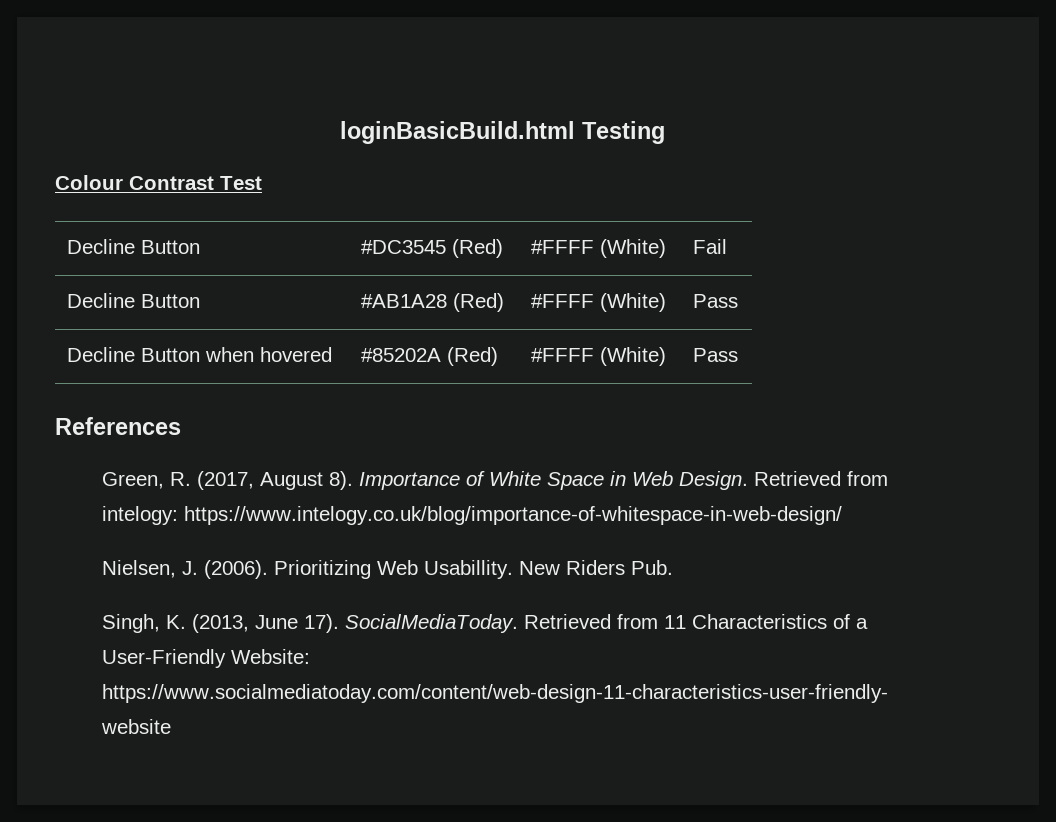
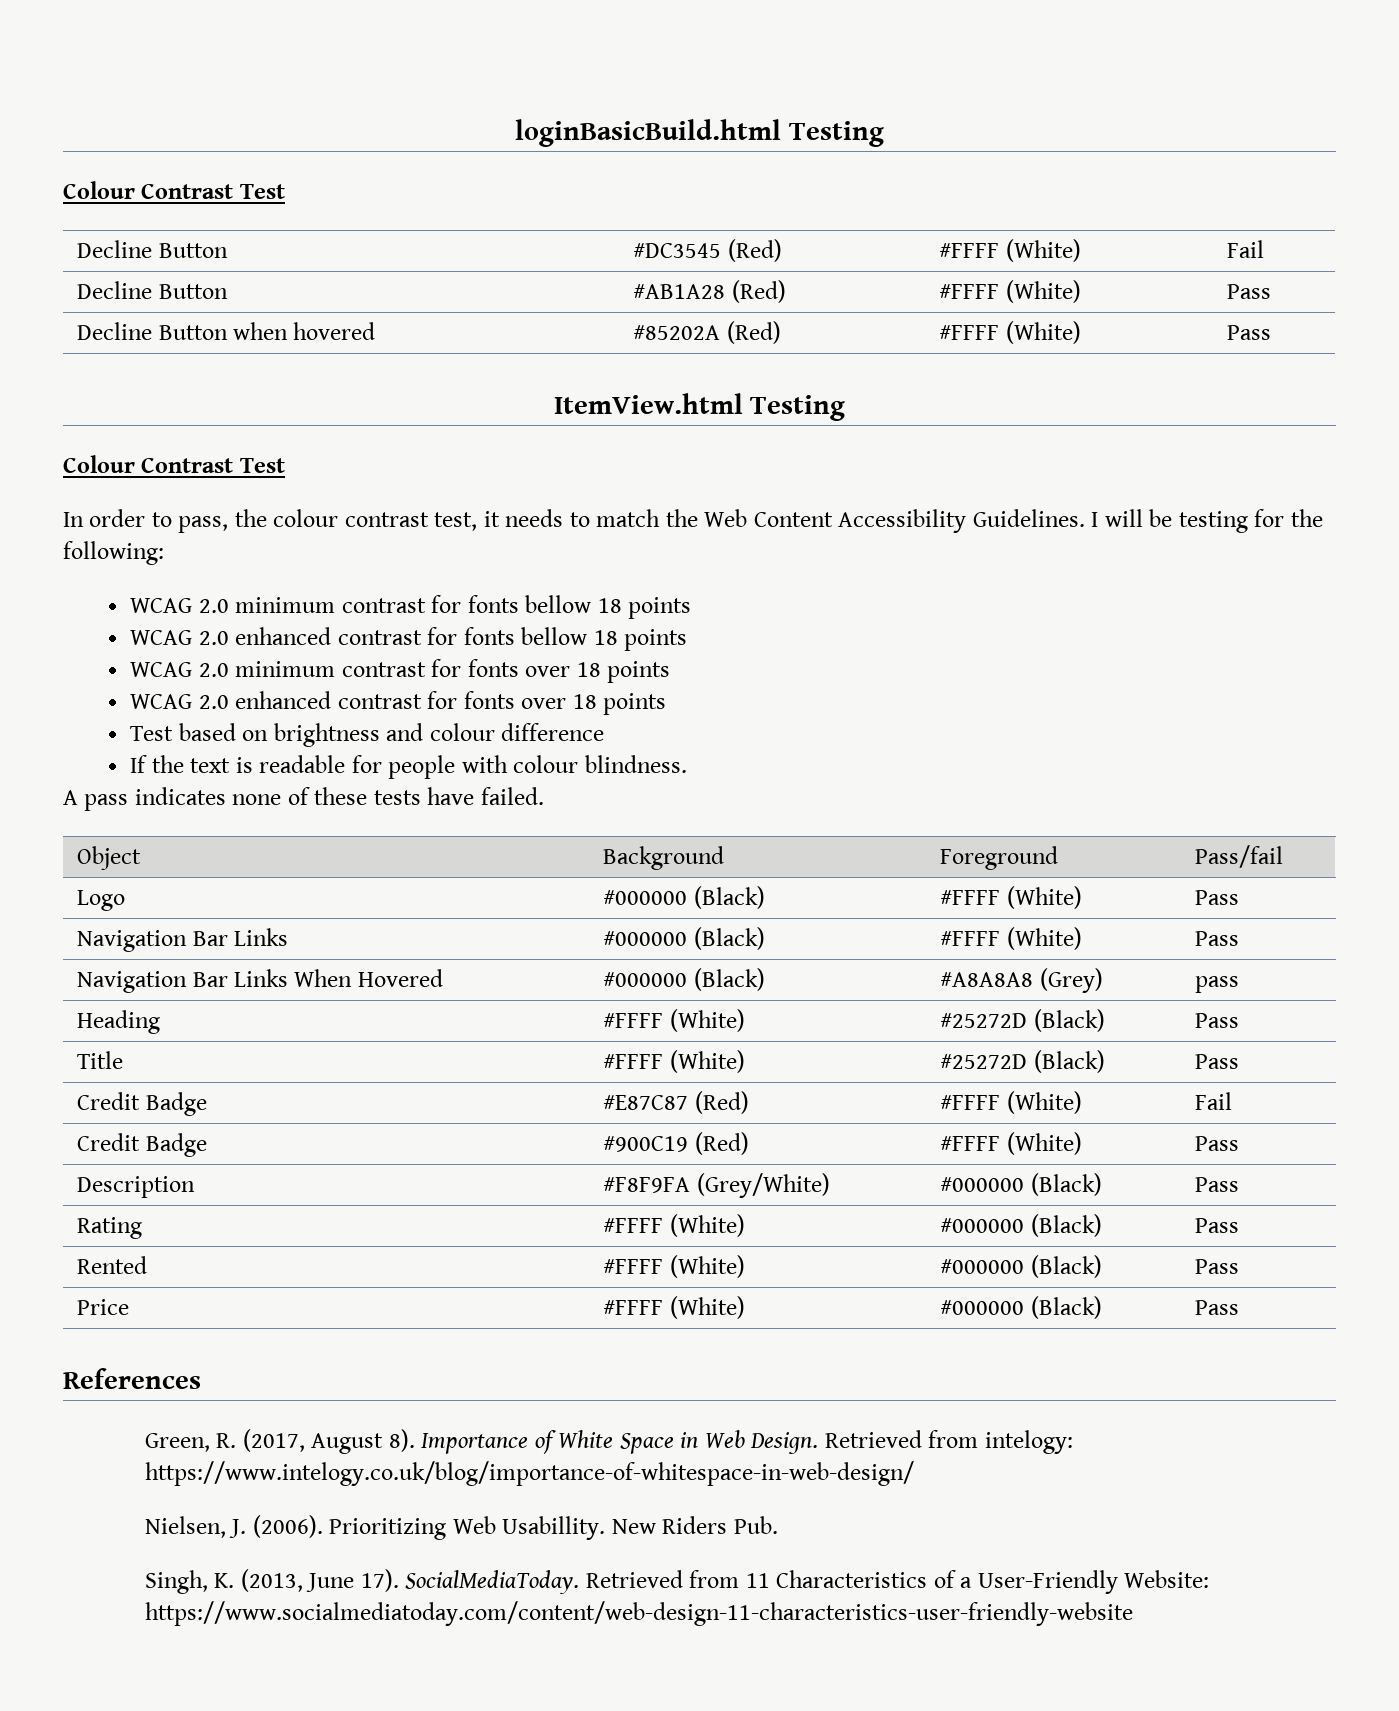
(739, 355) none -> [553,393,846,421] [63,455,285,473] [63,509,1323,533] [63,541,164,565] [130,595,692,619] [130,627,688,651] [130,659,671,683] [130,691,667,715] [130,723,605,747] [130,755,687,779] [63,787,544,811] [77,846,142,870] [603,846,725,870] [940,846,1059,870] [1195,845,1284,868] [77,890,126,911] [603,886,765,909] [940,886,1082,909] [1195,890,1240,905] [77,928,288,952] [603,927,765,950] [940,927,1082,950] [1195,931,1240,946] [77,969,443,993] [603,968,765,991] [940,968,1103,993] [1195,976,1240,993] [77,1010,161,1034] [603,1009,745,1032] [940,1009,1105,1032] [1195,1013,1240,1028] [77,1051,124,1069] [603,1050,745,1073] [940,1050,1105,1073] [1195,1054,1240,1069] [77,1092,207,1116] [603,1091,749,1114] [940,1091,1082,1114] [1195,1092,1233,1110] [77,1133,207,1157] [603,1132,749,1155] [940,1132,1082,1155] [1195,1136,1240,1151] [77,1176,196,1198] [603,1173,830,1198] [940,1173,1102,1196] [1195,1177,1240,1192] [77,1217,143,1239] [603,1214,745,1237] [940,1214,1102,1237] [1195,1218,1240,1233] [77,1256,148,1274] [603,1255,745,1278] [940,1255,1102,1278] [1195,1259,1240,1274] [77,1299,130,1315] [603,1296,745,1319] [940,1296,1102,1319] [1195,1300,1240,1315] // ItemView.html Testing // Colour Contrast Test // In order to pass, the colour contrast test, it needs to match the Web Content Accessibility Guidelines. I will be testing for the following: // WCAG 2.0 minimum contrast for fonts bellow 18 points // WCAG 2.0 enhanced contrast for fonts bellow 18 points // WCAG 2.0 minimum contrast for fonts over 18 points // WCAG 2.0 enhanced contrast for fonts over 18 points // Test based on brightness and colour difference // If the text is readable for people with colour blindness. // A pass indicates none of these tests have failed. // Object | Background | Foreground | Pass/fail // Logo | #000000 (Black) | #FFFF (White) | Pass // Navigation Bar Links | #000000 (Black) | #FFFF (White) | Pass // Navigation Bar Links When Hovered | #000000 (Black) | #A8A8A8 (Grey) | pass // Heading | #FFFF (White) | #25272D (Black) | Pass // Title | #FFFF (White) | #25272D (Black) | Pass // Credit Badge | #E87C87 (Red) | #FFFF (White) | Fail // Credit Badge | #900C19 (Red) | #FFFF (White) | Pass // Description | #F8F9FA (Grey/White) | #000000 (Black) | Pass // Rating | #FFFF (White) | #000000 (Black) | Pass // Rented | #FFFF (White) | #000000 (Black) | Pass // Price | #FFFF (White) | #000000 (Black) | Pass

